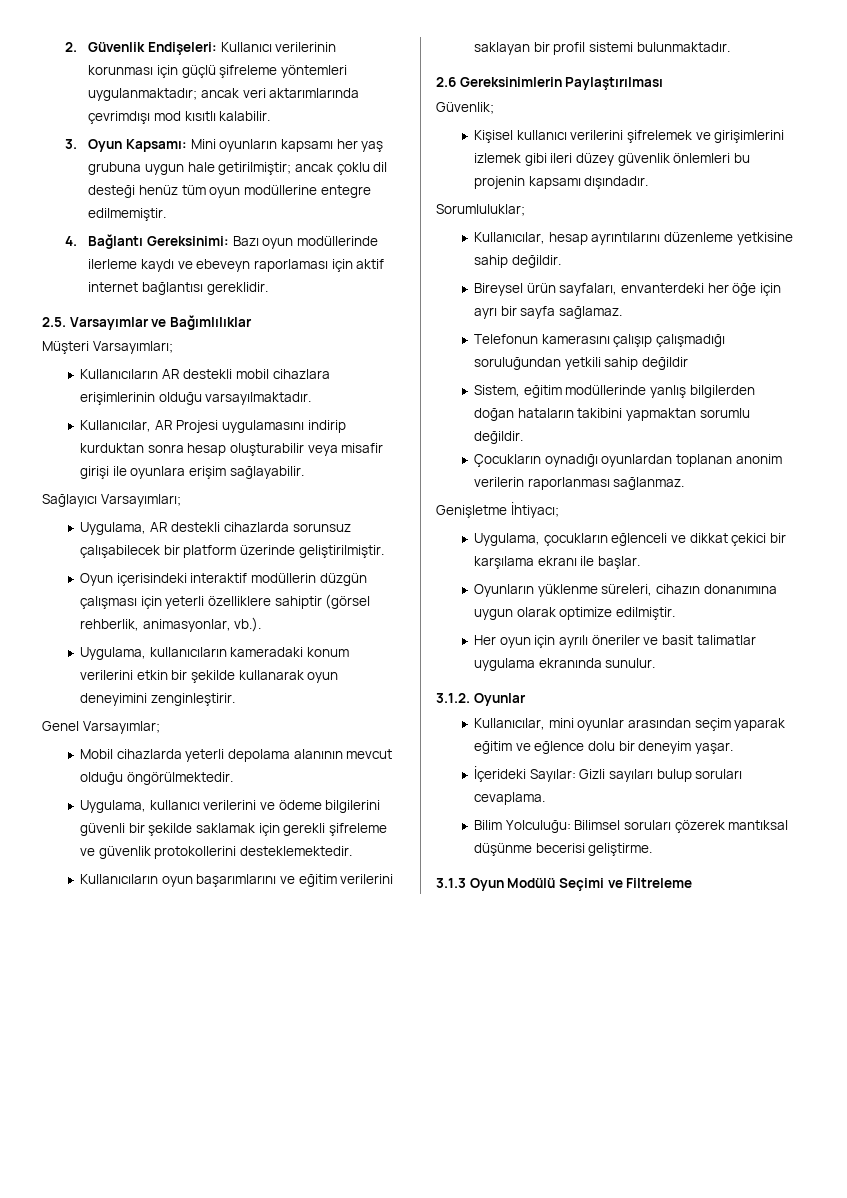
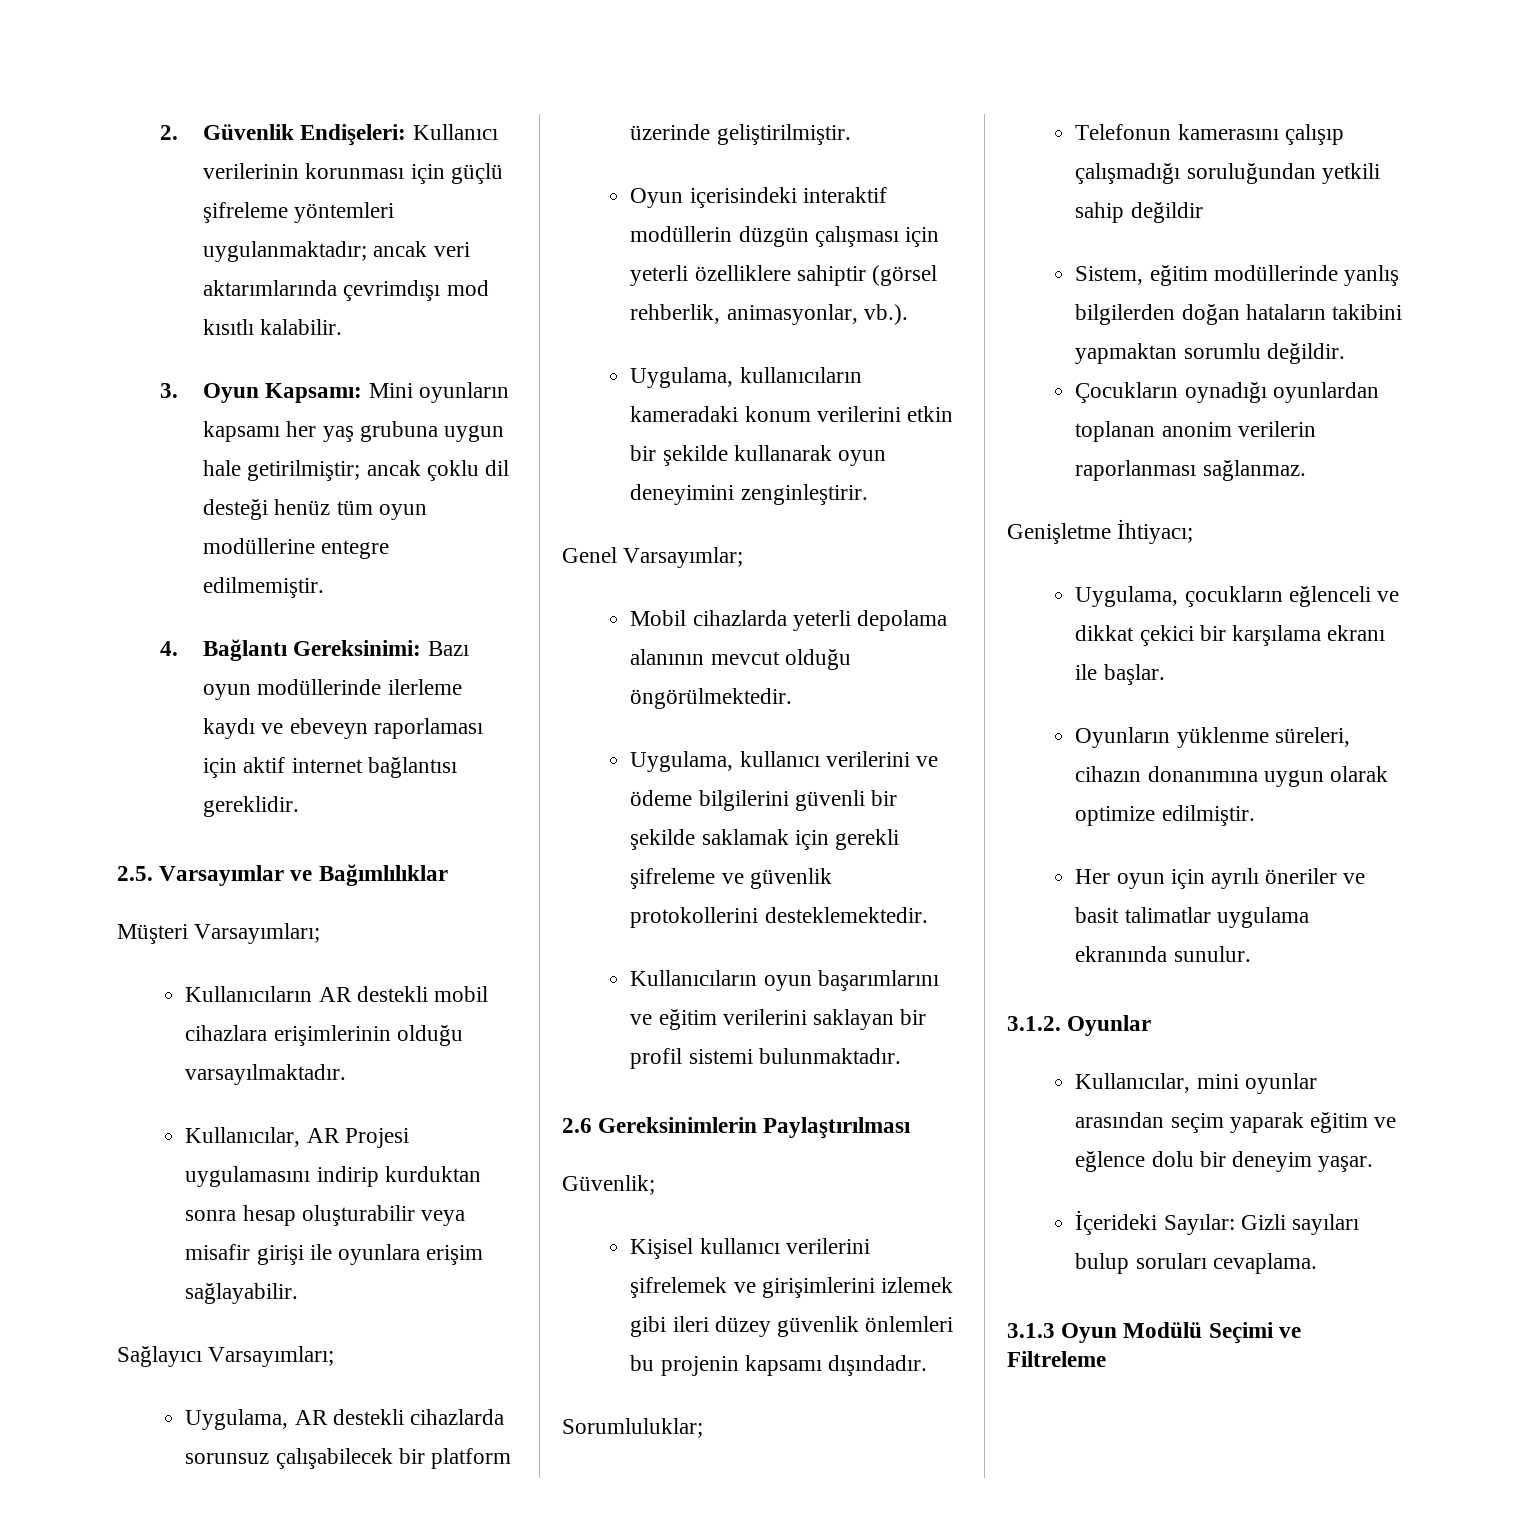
[474,232,793,245] [474,255,561,268] [474,283,781,296] [474,306,622,319] // Kullanıcılar, hesap ayrıntılarını düzenleme yetkisine sahip değildir. // Bireysel ürün sayfaları, envanterdeki her öğe için ayrı bir sayfa sağlamaz. -> (703, 1428) none
[474,820,789,833] [474,843,653,856] // Bilim Yolculuğu: Bilimsel soruları çözerek mantıksal düşünme becerisi geliştirme. -> (1317, 1263) none

